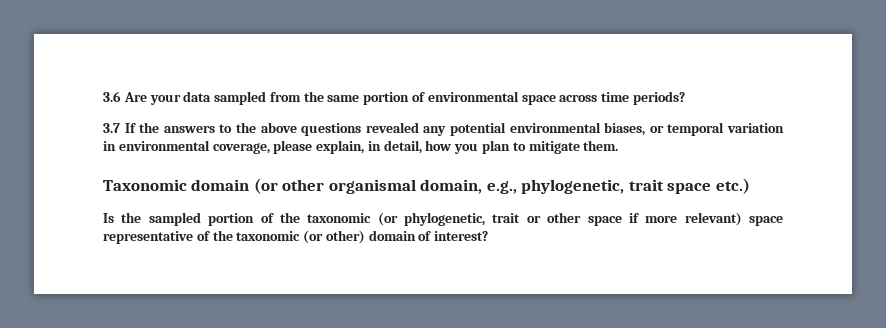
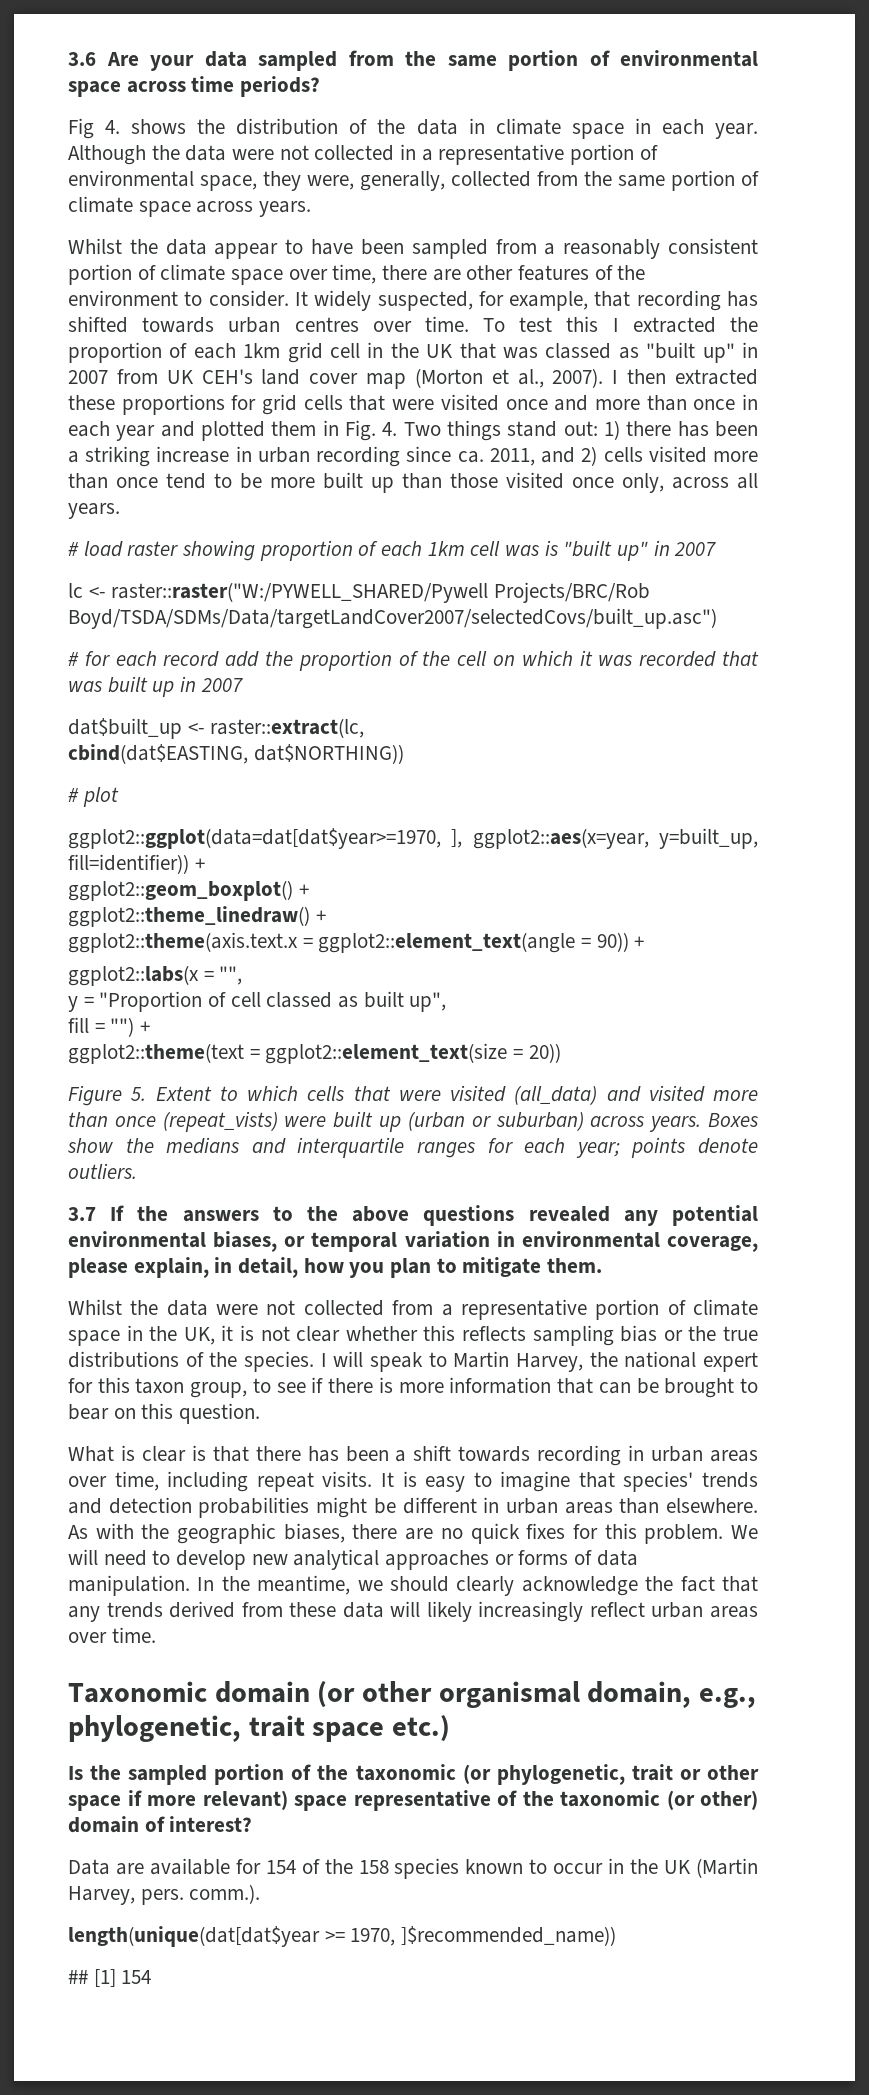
(685, 98) none -> [68,118,759,139] [68,144,658,165] [68,170,759,191] [68,196,312,217] [68,238,758,259] [68,264,646,285] [68,290,758,311] [68,316,758,333] [68,342,758,363] [68,368,758,389] [68,394,758,415] [68,420,758,441] [68,446,759,467] [68,472,758,493] [68,503,120,519] [68,540,717,561] [68,582,651,603] [68,608,717,629] [68,650,759,671] [68,676,243,697] [68,718,365,739] [68,744,404,764] [68,787,119,807] [68,828,758,849] [68,854,205,874] [68,880,309,901] [68,906,326,927] [68,932,645,953] [68,965,243,986] [68,991,447,1012] [68,1017,151,1037] [68,1043,561,1064] [68,1085,758,1106] [68,1111,759,1132] [67,1137,759,1158] [68,1163,137,1179] // Fig 4. shows the distribution of the data in climate space in each year. Although the data were not collected in a representative portion of environmental space, they were, generally, collected from the same portion of climate space across years. // Whilst the data appear to have been sampled from a reasonably consistent portion of climate space over time, there are other features of the environment to consider. It widely suspected, for example, that recording has shifted towards urban centres over time. To test this I extracted the proportion of each 1km grid cell in the UK that was classed as "built up" in 2007 from UK CEH's land cover map (Morton et al., 2007). I then extracted these proportions for grid cells that were visited once and more than once in each year and plotted them in Fig. 4. Two things stand out: 1) there has been a striking increase in urban recording since ca. 2011, and 2) cells visited more than once tend to be more built up than those visited once only, across all years. // # load raster showing proportion of each 1km cell was is "built up" in 2007 // lc <- raster::raster("W:/PYWELL_SHARED/Pywell Projects/BRC/Rob Boyd/TSDA/SDMs/Data/targetLandCover2007/selectedCovs/built_up.asc") // # for each record add the proportion of the cell on which it was recorded that was built up in 2007 // dat$built_up <- raster::extract(lc, // cbind(dat$EASTING, dat$NORTHING)) // # plot // ggplot2::ggplot(data=dat[dat$year>=1970, ], ggplot2::aes(x=year, y=built_up, fill=identifier)) + // ggplot2::geom_boxplot() + // ggplot2::theme_linedraw() + // ggplot2::theme(axis.text.x = ggplot2::element_text(angle = 90)) + // ggplot2::labs(x = "", // y = "Proportion of cell classed as built up", // fill = "") + // ggplot2::theme(text = ggplot2::element_text(size = 20)) // Figure 5. Extent to which cells that were visited (all_data) and visited more than once (repeat_vists) were built up (urban or suburban) across years. Boxes show the medians and interquartile ranges for each year; points denote outliers.
(619, 145) none -> [68,1299,759,1320] [68,1325,759,1346] [68,1351,758,1372] [68,1377,758,1398] [68,1403,261,1424] [68,1445,759,1466] [68,1471,758,1492] [68,1497,758,1518] [68,1523,759,1544] [68,1549,638,1570] [68,1575,758,1596] [68,1601,758,1622] [68,1627,156,1643] // Whilst the data were not collected from a representative portion of climate space in the UK, it is not clear whether this reflects sampling bias or the true distributions of the species. I will speak to Martin Harvey, the national expert for this taxon group, to see if there is more information that can be brought to bear on this question. // What is clear is that there has been a shift towards recording in urban areas over time, including repeat visits. It is easy to imagine that species' trends and detection probabilities might be different in urban areas than elsewhere. As with the geographic biases, there are no quick fixes for this problem. We will need to develop new analytical approaches or forms of data manipulation. In the meantime, we should clearly acknowledge the fact that any trends derived from these data will likely increasingly reflect urban areas over time.
(489, 236) none -> [68,1858,758,1879] [68,1884,261,1905] [68,1926,617,1947] [68,1969,152,1987] // Data are available for 154 of the 158 species known to occur in the UK (Martin Harvey, pers. comm.). // length(unique(dat[dat$year >= 1970, ]$recommended_name)) // ## [1] 154

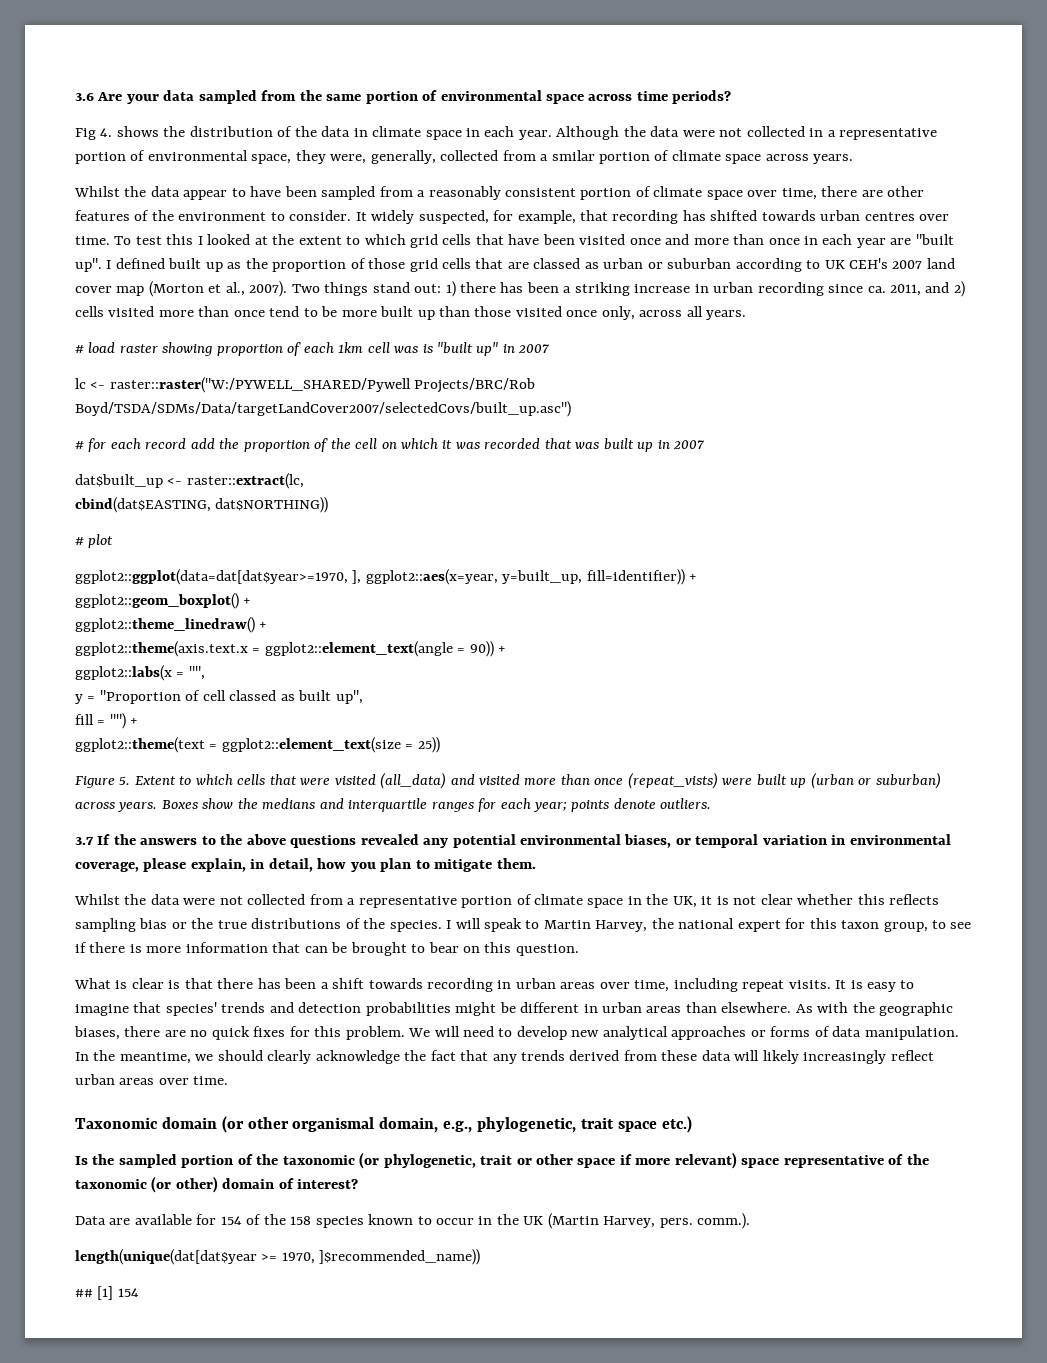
[584,171,665,187] the same -> [540,150,595,161] a smilar
[632,317,758,333] [68,342,758,363] [68,368,758,389] [68,394,435,415] extracted the proportion of each 1km grid cell in the UK that was classed as "built up" in 2007 from UK CEH's land cover map (Morton et al., 2007). I then extracted these proportions for grid cells that were -> [207,234,575,248] looked at the extent to which grid cells that have been
[160,420,398,441] and plotted them in Fig. 4. -> [890,234,954,245] [75,258,955,272] [75,281,288,297] are "built up". I defined built up as the proportion of those grid cells that are classed as urban or suburban according to UK CEH's 2007 land cover map (Morton et al., 2007).
[528,1043,561,1063] 20)) -> [417,737,440,753] 25))

